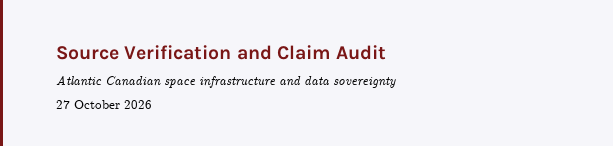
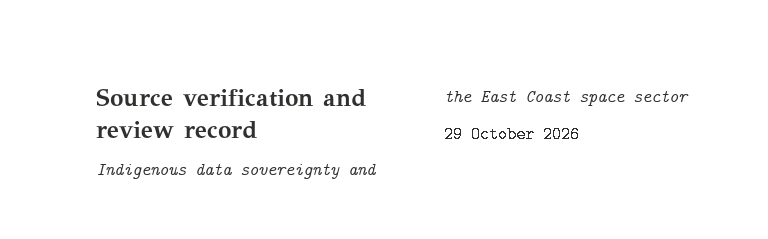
[124,45,387,60] [56,75,396,88] [56,100,70,109] Verification and Claim Audit // Atlantic Canadian space infrastructure and data sovereignty // 27 -> [183,89,367,107] [96,121,258,139] [96,163,376,179] [444,90,689,106] [444,126,463,143] verification and review record // Indigenous data sovereignty and the East Coast space sector // 29

